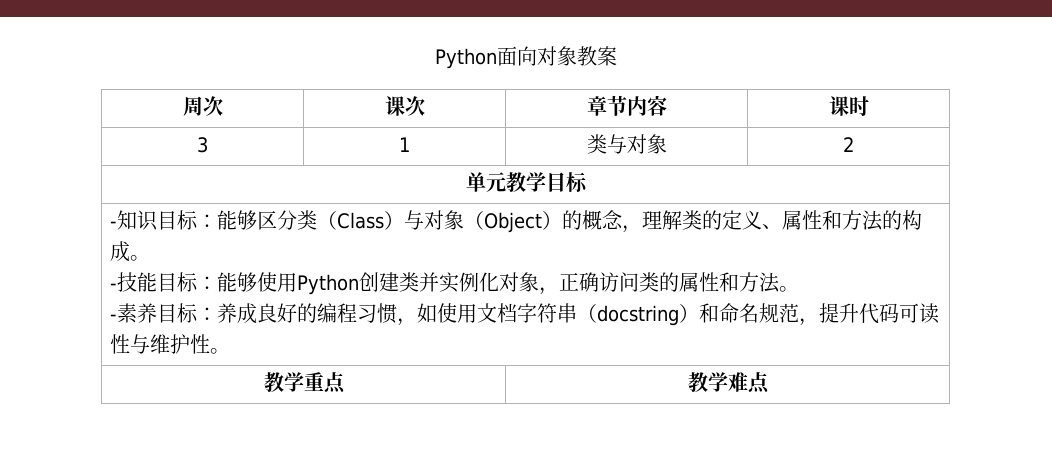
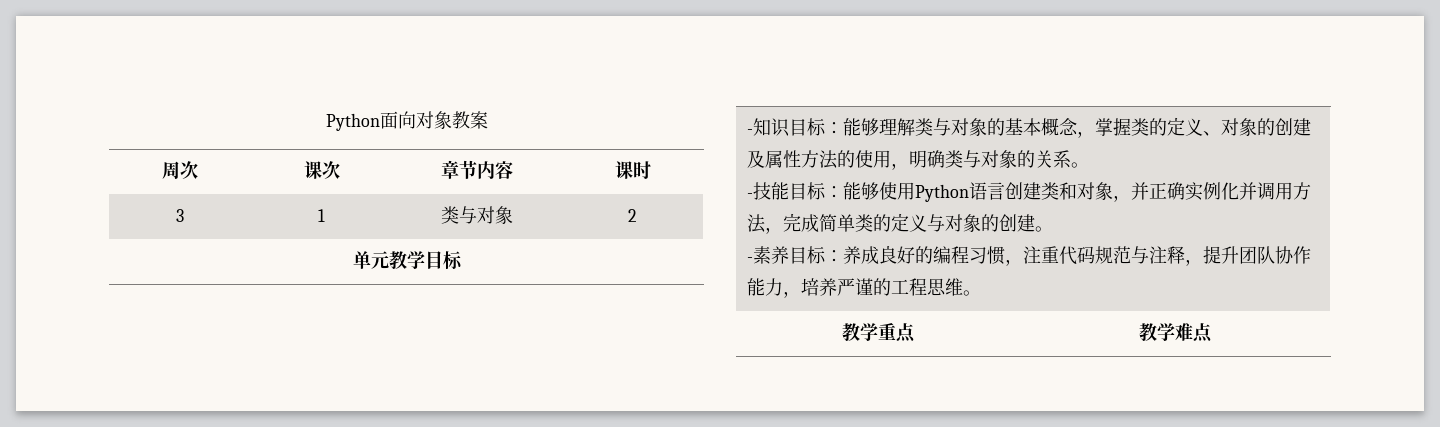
[256,210,922,233] [109,241,130,262] 区分类（Class）与对象（Object）的概念，理解类的定义、属性和方法的构成 -> [878,117,1311,138] [746,150,1071,170] 理解类与对象的基本概念，掌握类的定义、对象的创建及属性方法的使用，明确类与对象的关系
[358,272,780,295] 创建类并实例化对象，正确访问类的属性和方法 -> [968,182,1311,202] [746,213,1035,234] 语言创建类和对象，并正确实例化并调用方法，完成简单类的定义与对象的创建
[416,303,939,326] [109,334,210,354] 如使用文档字符串（docstring）和命名规范，提升代码可读性与维护性 -> [1022,246,1311,266] [746,278,963,298] 注重代码规范与注释，提升团队协作能力，培养严谨的工程思维

